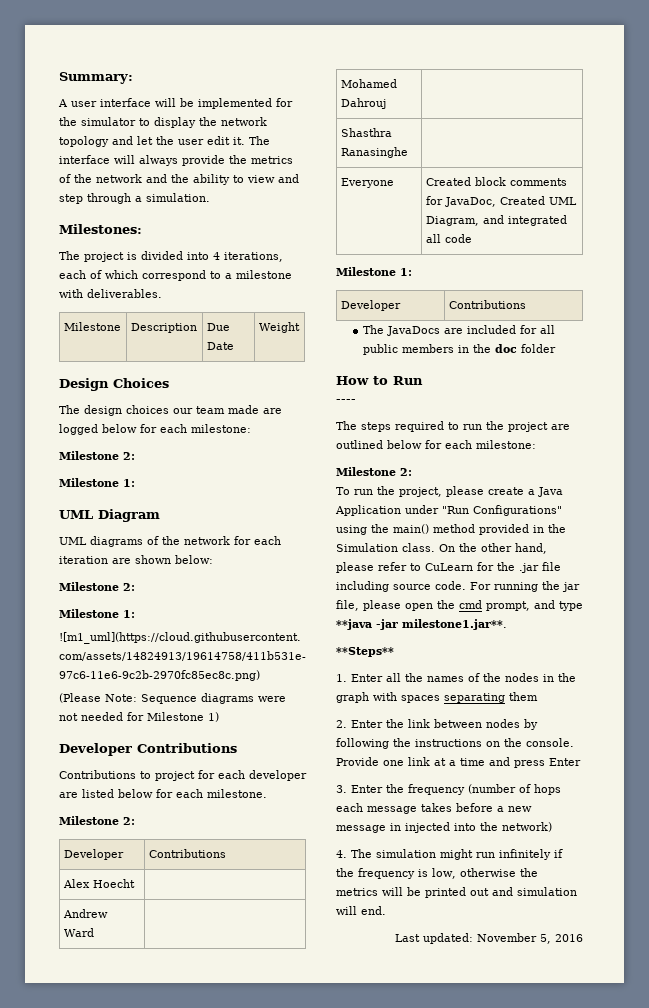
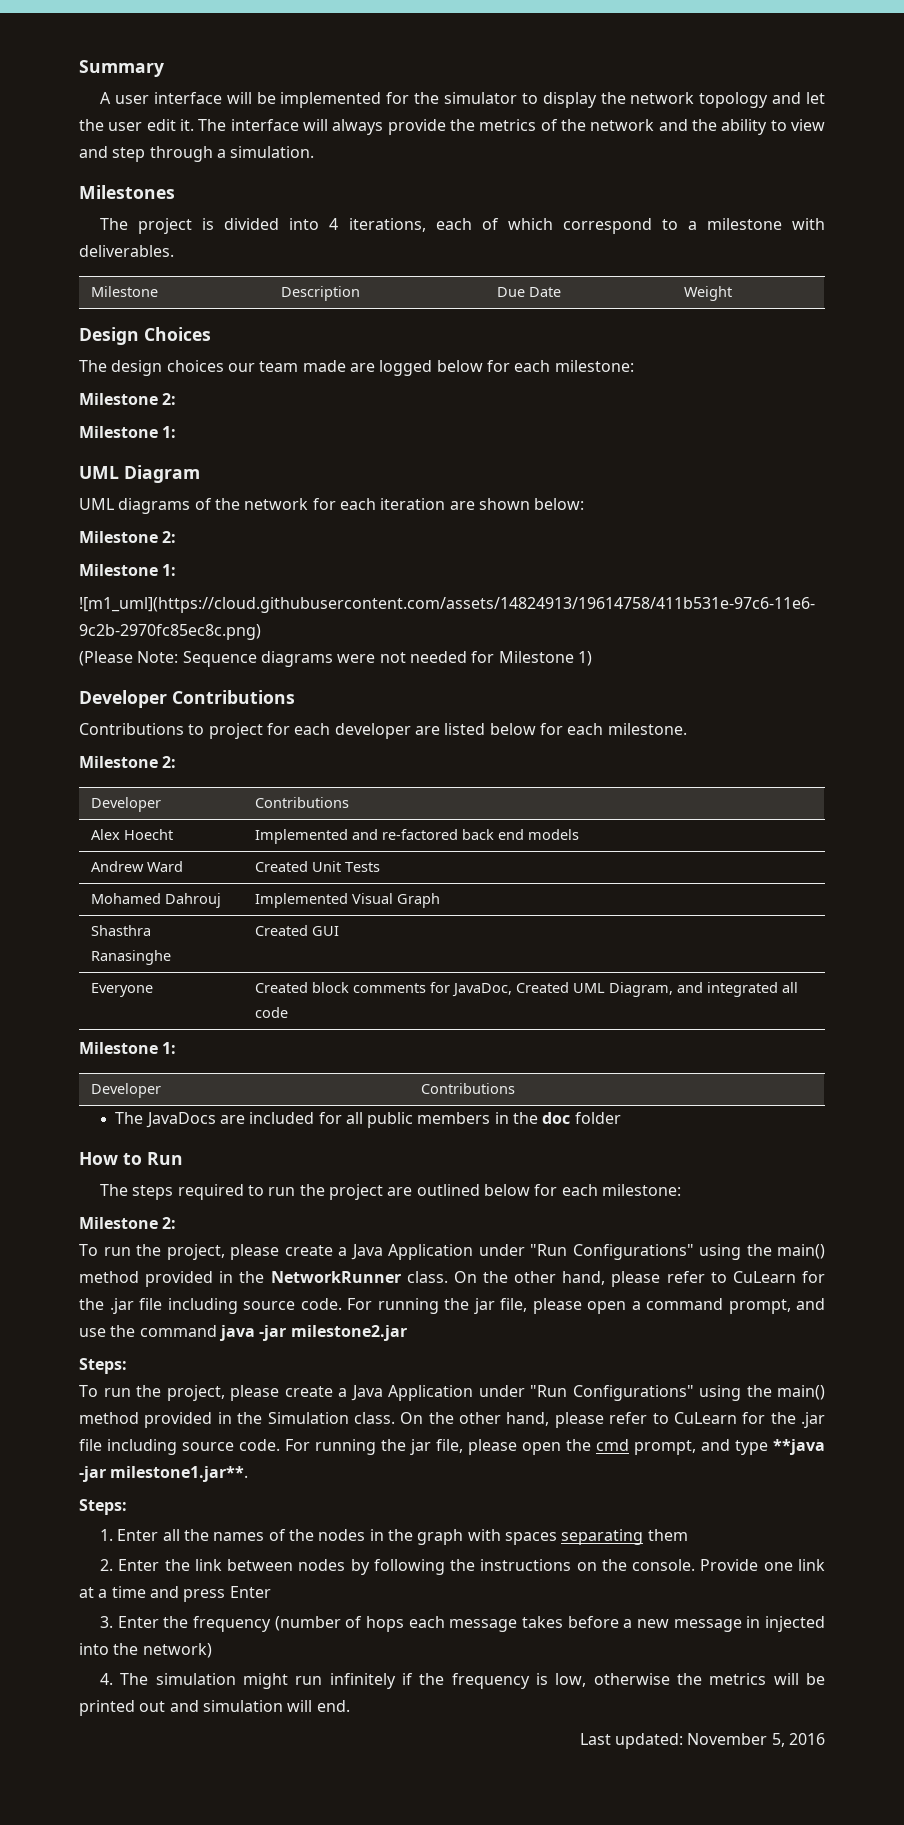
[59,72,133,84] Summary: -> [79,60,164,77] Summary
[59,224,142,234] Milestones: -> [79,185,175,199] Milestones
(135, 883) none -> [254,829,579,844] Implemented and re-factored back end models
(94, 932) none -> [254,861,380,872] Created Unit Tests
(386, 103) none -> [254,893,440,908] Implemented Visual Graph
(408, 152) none -> [254,925,339,936] Created GUI
[336,399,356,403] // ---- -> (183, 1158) none
(412, 472) none -> [79,1244,825,1260] [79,1271,825,1287] [79,1298,825,1314] [79,1325,407,1341] [79,1358,127,1374] // To run the project, please create a Java Application under "Run Configurations" using the main() method provided in the NetworkRunner class. On the other hand, please refer to CuLearn for the .jar file including source code. For running the jar file, please open a command prompt, and use the command java -jar milestone2.jar // Steps:
[336,647,394,657] **Steps** -> [79,1499,127,1515] Steps:

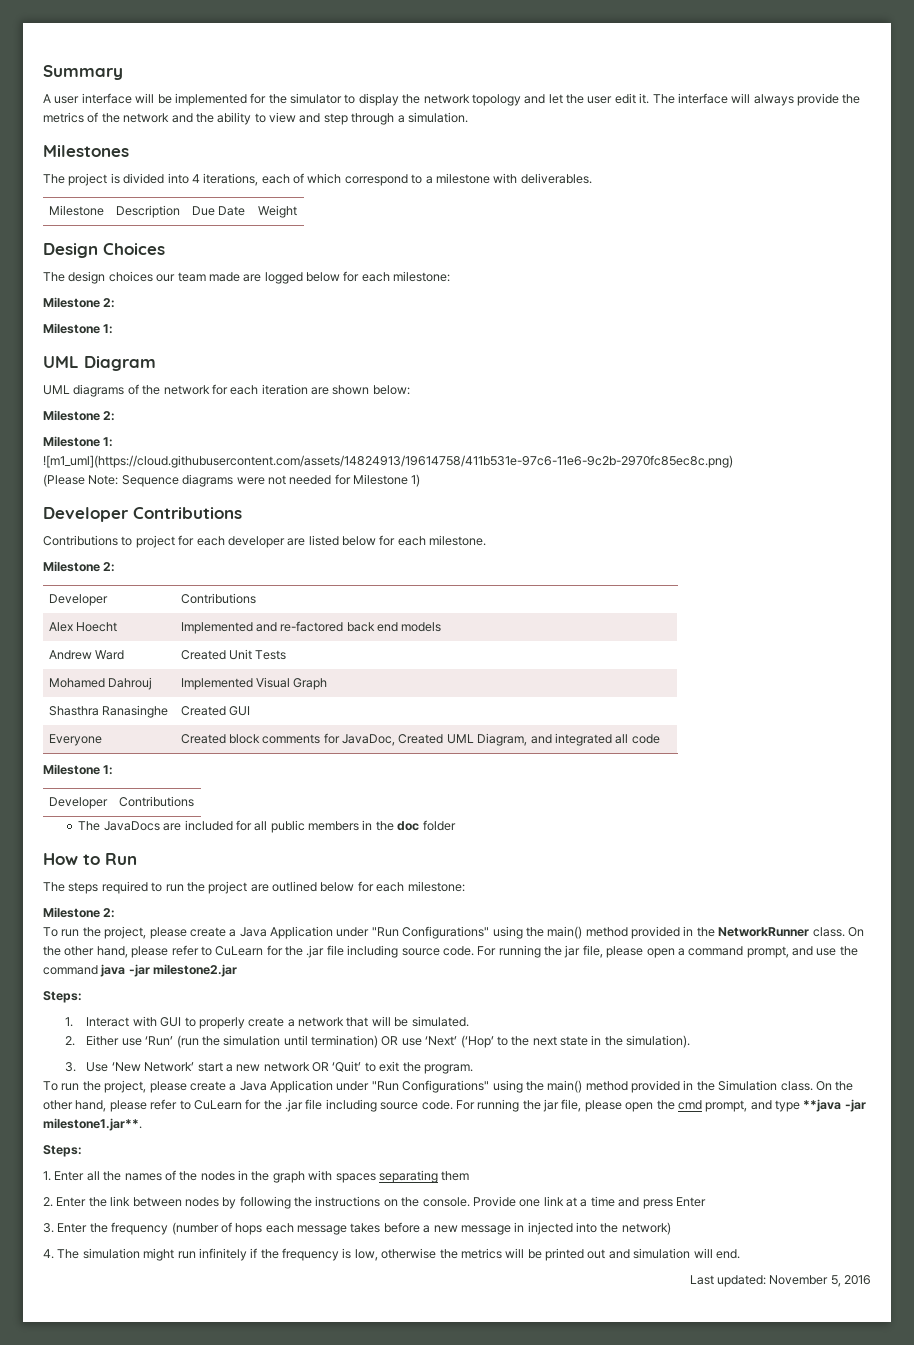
(127, 1366) none -> [64,1016,469,1029] [64,1035,691,1048] [64,1061,473,1074] // 1. Interact with GUI to properly create a network that will be simulated. // 2. Either use ‘Run’ (run the simulation until termination) OR use ‘Next’ (‘Hop’ to the next state in the simulation). // 3. Use ‘New Network’ start a new network OR ‘Quit’ to exit the program.

